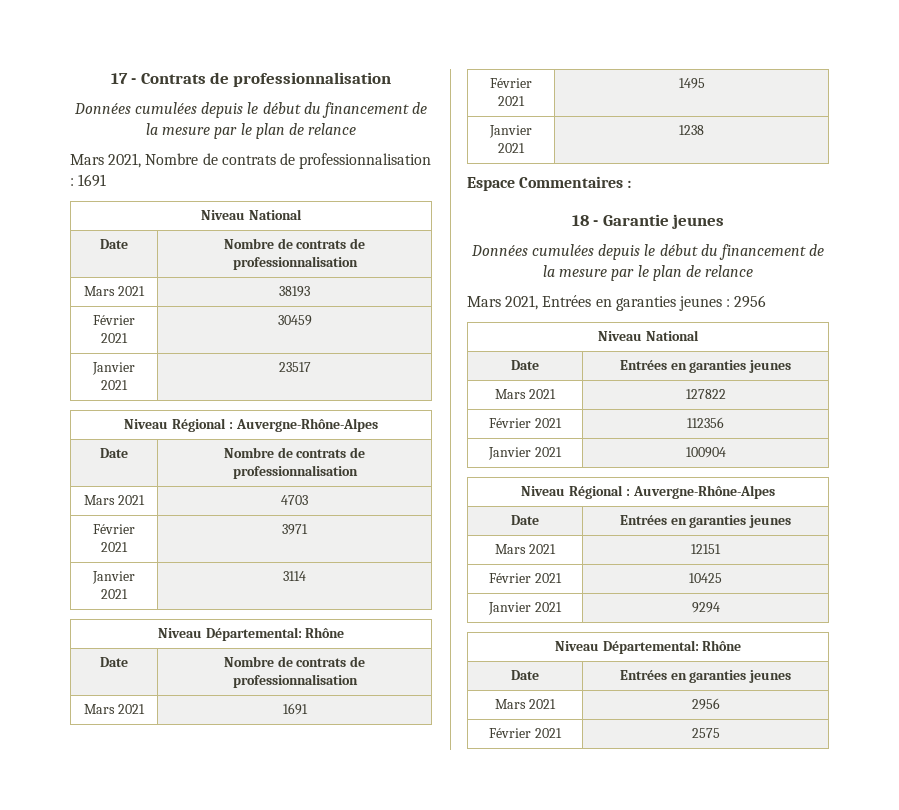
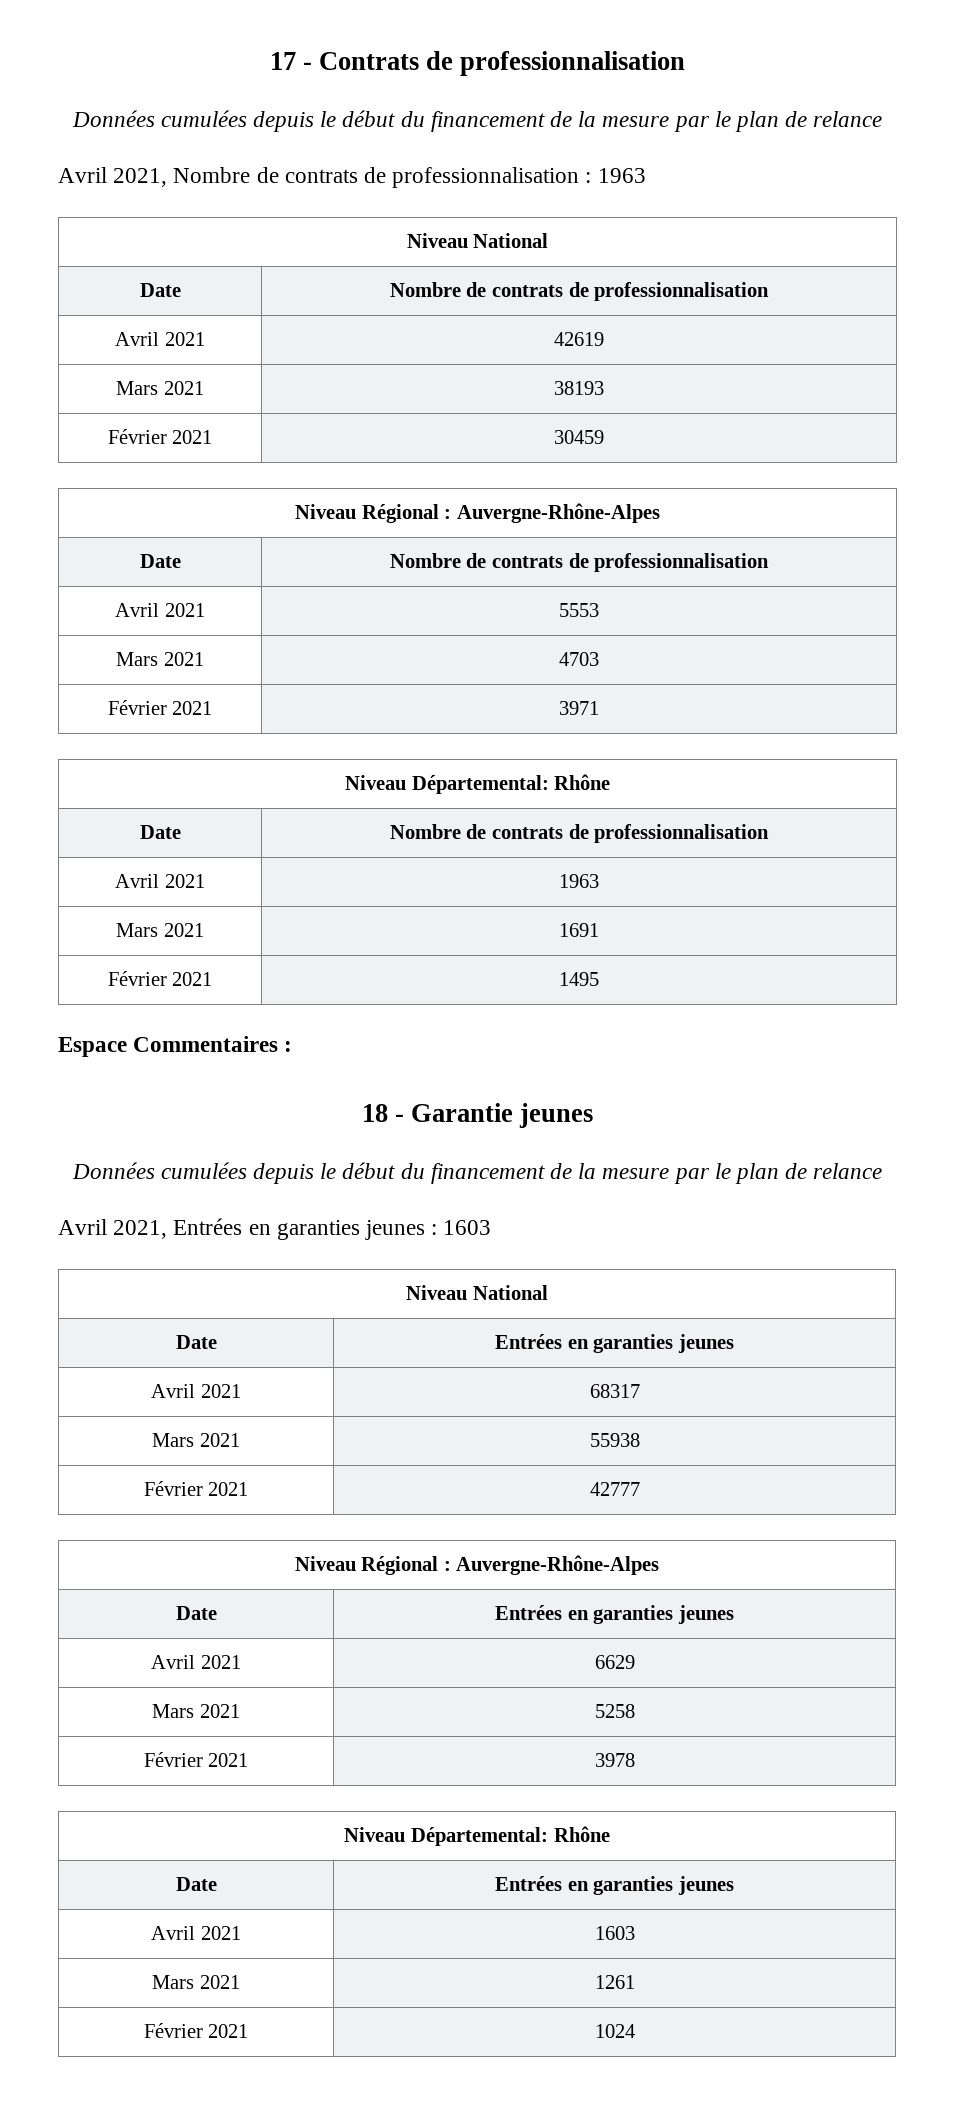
[70,154,104,165] Mars -> [58,167,107,183] Avril
[78,174,107,187] 1691 -> [597,168,646,183] 1963
(358, 263) none -> [115,332,205,346] [554,332,604,346] // Avril 2021 | 42619
[92,362,135,375] [101,380,128,390] [278,362,311,372] // Janvier 2021 | 23517 -> (604, 437) none
(358, 472) none -> [115,603,205,617] [559,603,599,617] // Avril 2021 | 5553
[92,571,135,584] [101,589,128,599] [283,571,306,581] // Janvier 2021 | 3114 -> (599, 708) none
(358, 681) none -> [115,874,205,888] [559,874,599,888] // Avril 2021 | 1963
[489,125,532,138] [498,143,525,153] [679,125,704,135] // Janvier 2021 | 1238 -> (599, 979) none
[467,296,501,307] Mars -> [58,1219,107,1235] Avril
[734,295,767,308] 2956 -> [443,1220,492,1235] 1603
[495,389,556,399] [685,389,726,399] [489,418,562,428] [687,417,724,428] [488,447,562,460] [685,447,726,458] // Mars 2021 | 127822 // Février 2021 | 112356 // Janvier 2021 | 100904 -> [151,1384,241,1398] [589,1384,640,1398] [152,1433,240,1447] [589,1433,640,1447] [143,1481,249,1496] [589,1482,640,1496] // Avril 2021 | 68317 // Mars 2021 | 55938 // Février 2021 | 42777
[495,544,556,554] [691,544,721,554] [489,573,562,583] [689,573,722,583] [488,602,562,615] [691,602,720,613] // Mars 2021 | 12151 // Février 2021 | 10425 // Janvier 2021 | 9294 -> [151,1655,241,1669] [594,1655,635,1669] [152,1704,240,1718] [594,1704,635,1718] [143,1752,249,1767] [594,1753,635,1767] // Avril 2021 | 6629 // Mars 2021 | 5258 // Février 2021 | 3978
[495,699,556,709] [691,698,720,710] [489,728,562,738] [691,728,720,738] // Mars 2021 | 2956 // Février 2021 | 2575 -> [151,1926,241,1940] [594,1926,635,1940] [152,1975,240,1989] [594,1975,635,1989] [143,2023,249,2038] [594,2024,635,2038] // Avril 2021 | 1603 // Mars 2021 | 1261 // Février 2021 | 1024

